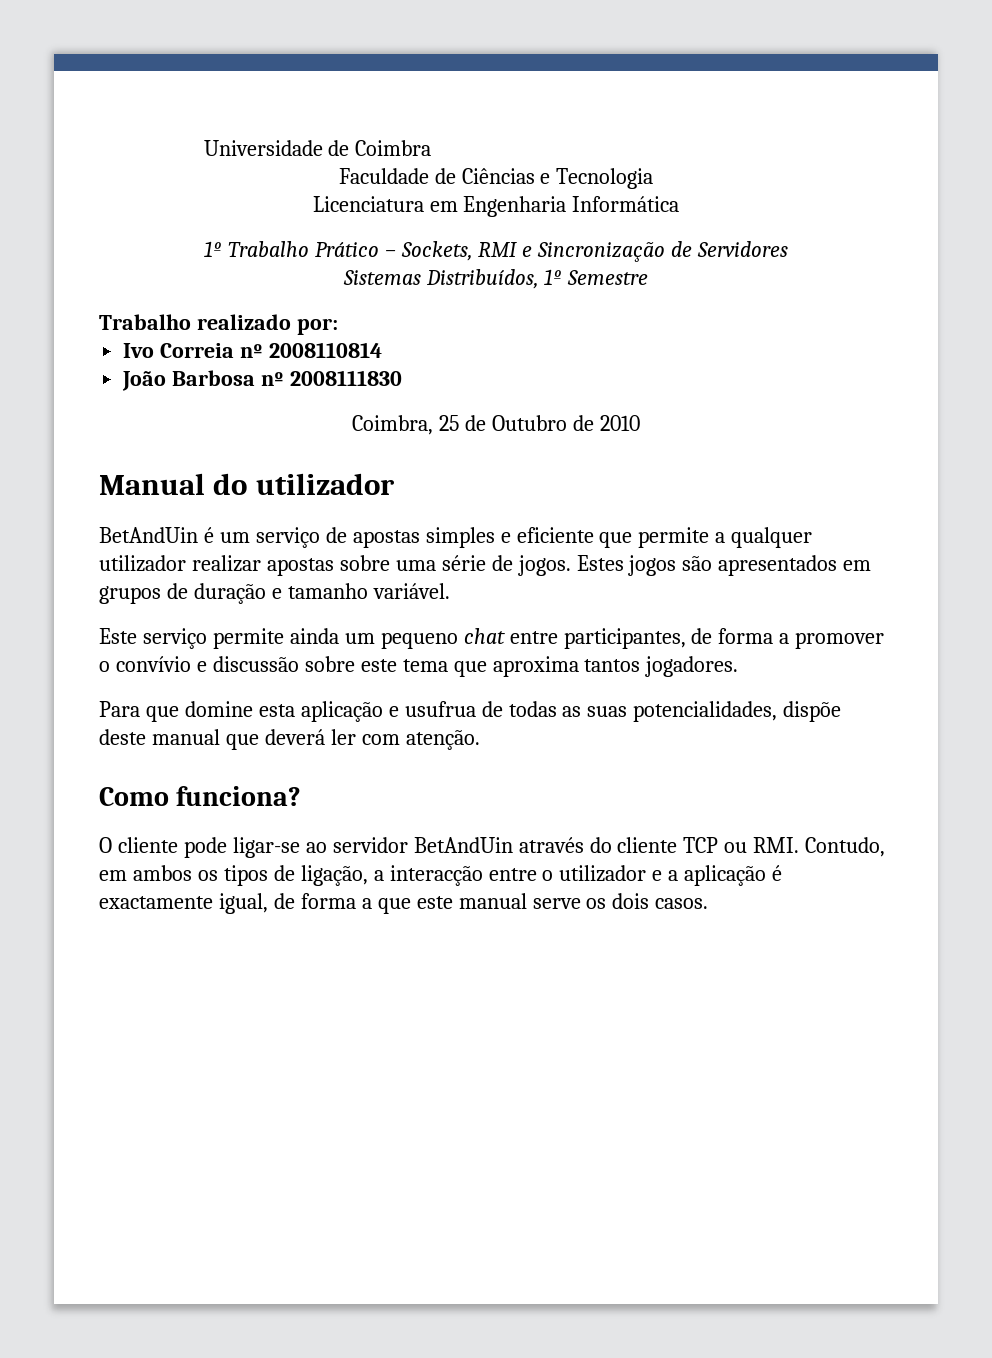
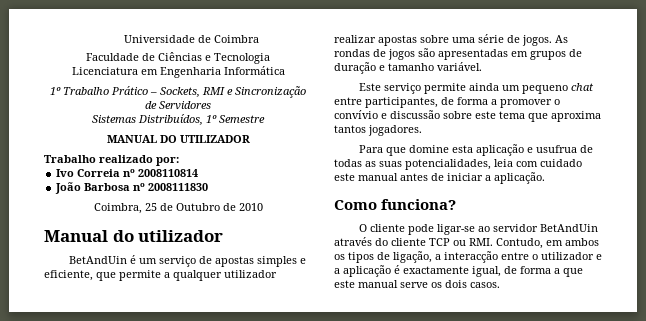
(649, 277) none -> [106,135,250,143] // MANUAL DO UTILIZADOR
[516,527,594,543] eficiente -> [44,270,93,281] eficiente,
[576,555,624,571] Estes -> [555,35,568,43] [334,49,386,57] As rondas de
[718,555,838,576] apresentados -> [438,49,508,60] apresentadas
[783,701,842,722] [99,729,480,750] dispõe deste manual que deverá ler com atenção. -> [494,159,582,167] [334,172,545,184] leia com cuidado este manual antes de iniciar a aplicação.

